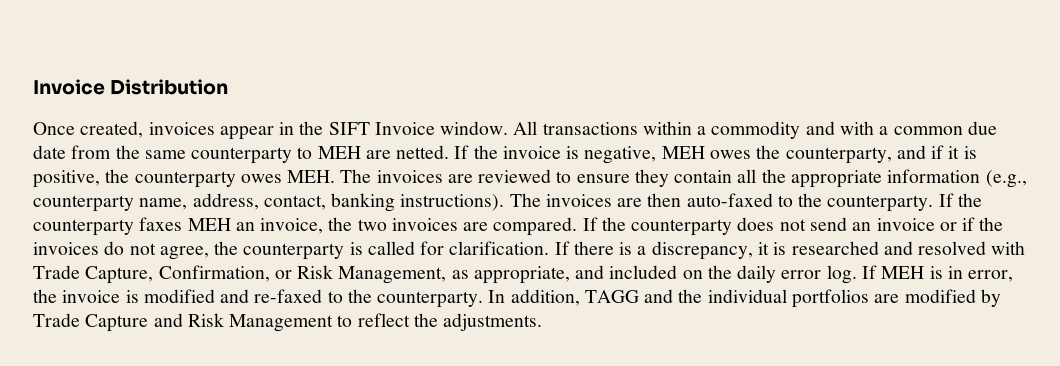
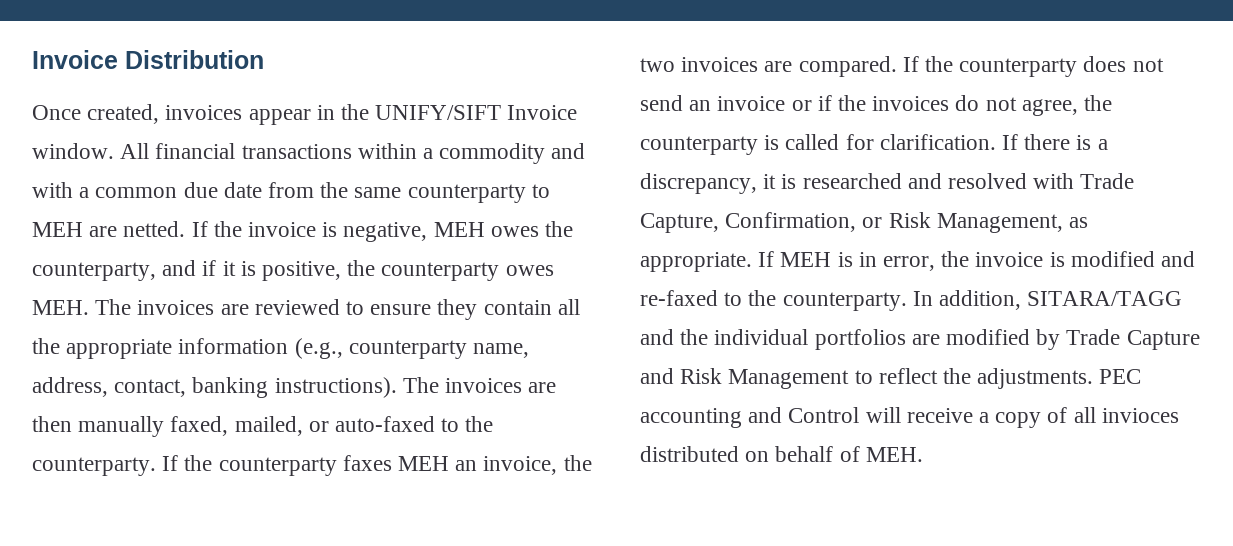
[328,122,370,135] SIFT -> [375,105,502,120] UNIFY/SIFT
(538, 128) none -> [155,143,236,159] financial
(682, 200) none -> [78,416,329,437] manually faxed, mailed, or
[473,265,857,284] appropriate, and included on the daily error log. -> [640,252,752,272] appropriate.
[584,290,639,303] TAGG -> [1027,291,1183,306] SITARA/TAGG
(543, 322) none -> [1099,369,1142,384] [640,407,1179,428] [640,446,923,462] PEC accounting and Control will receive a copy of all invioces distributed on behalf of MEH.

